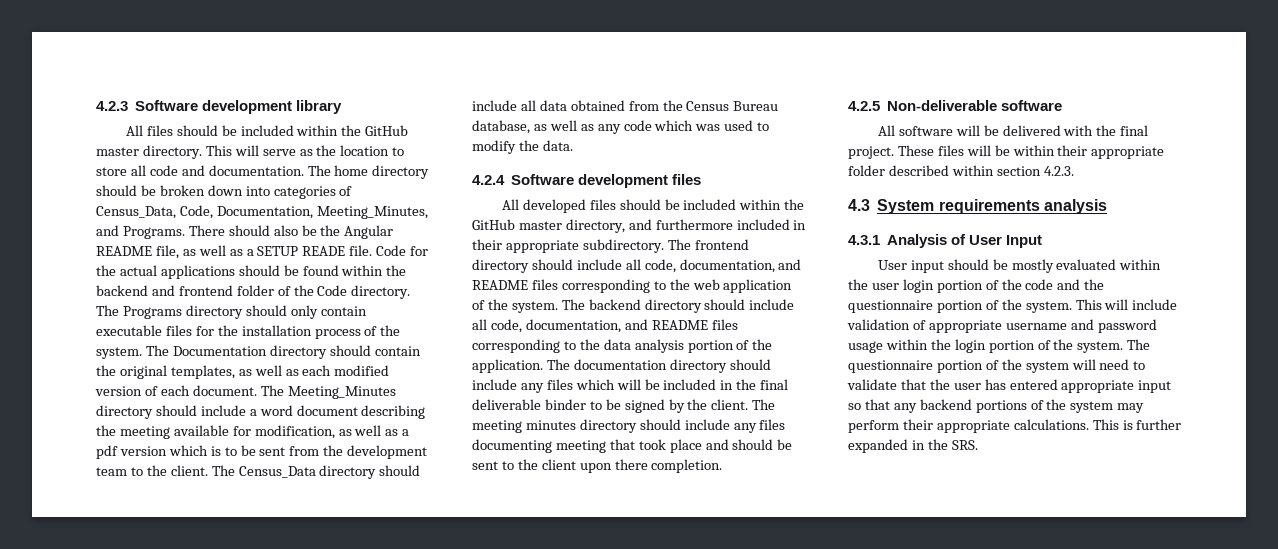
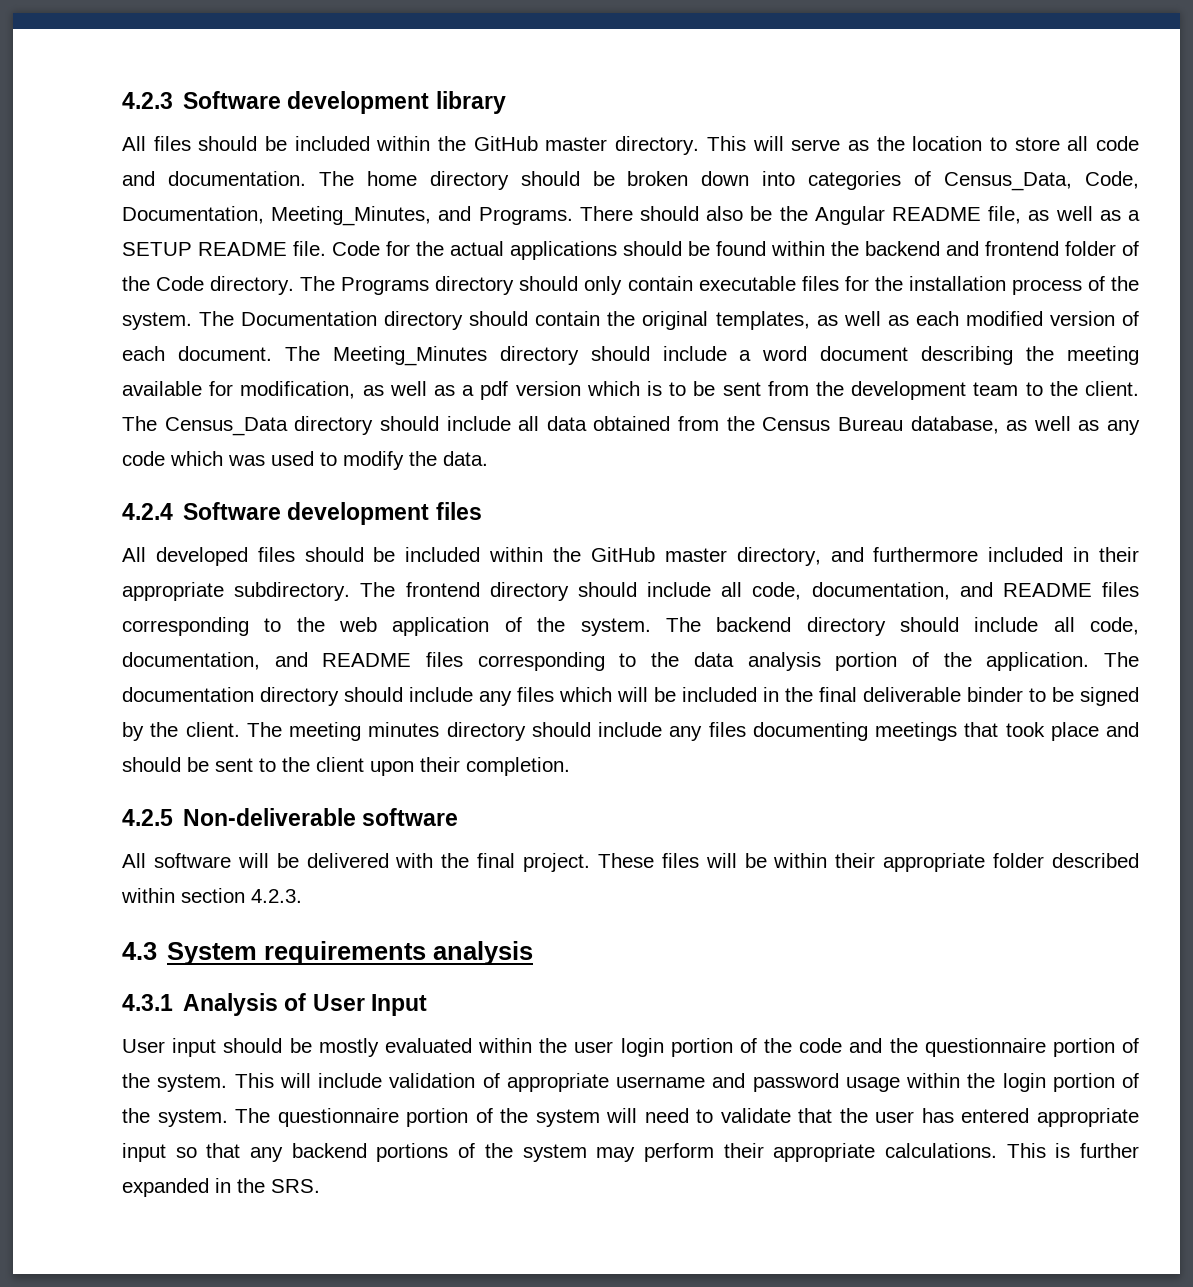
[302,246,346,256] READE -> [198,242,287,256] README
[555,440,606,453] meeting -> [875,722,957,741] meetings
[614,459,648,470] there -> [420,757,460,772] their

